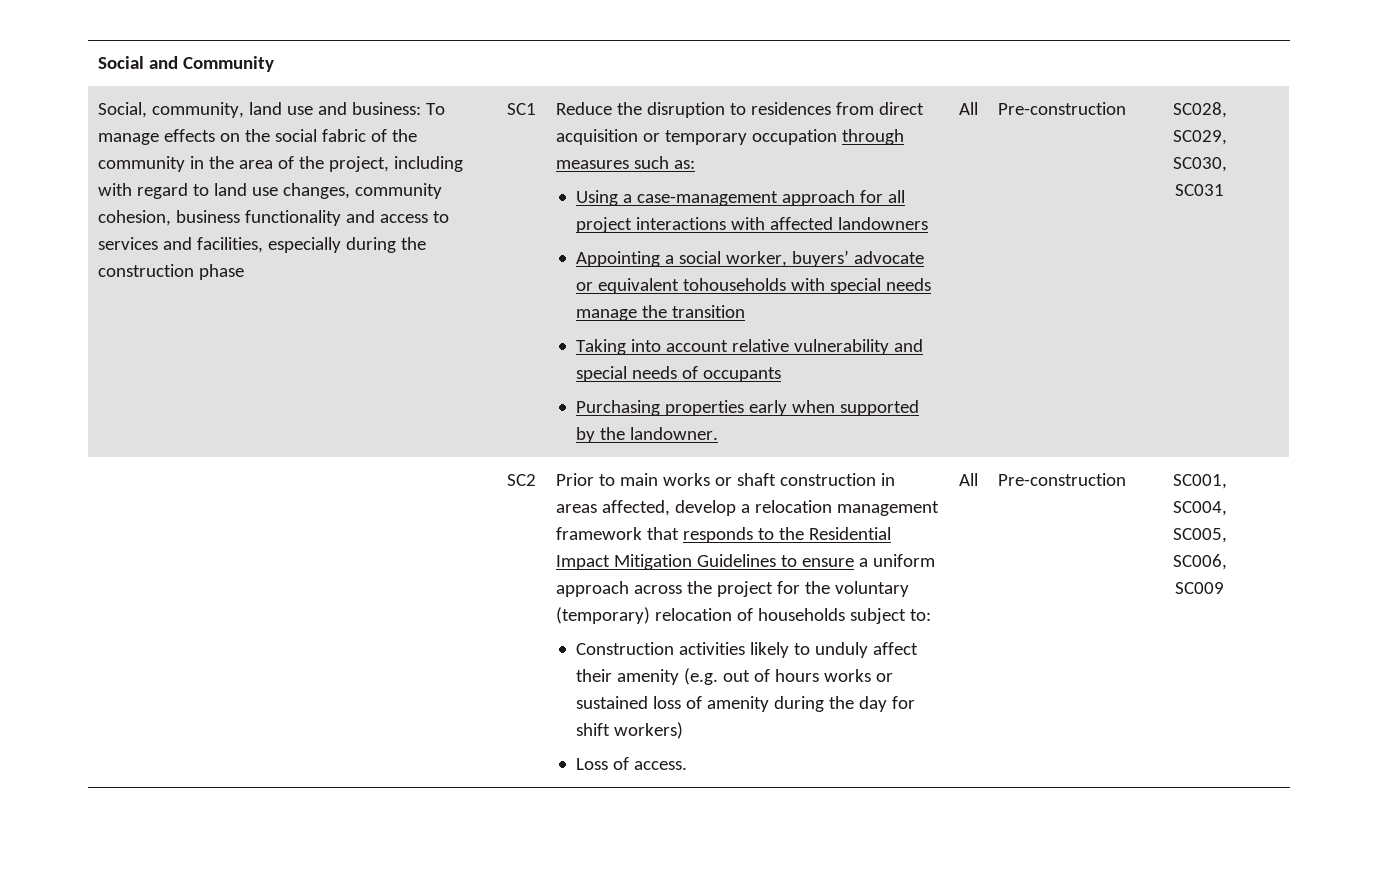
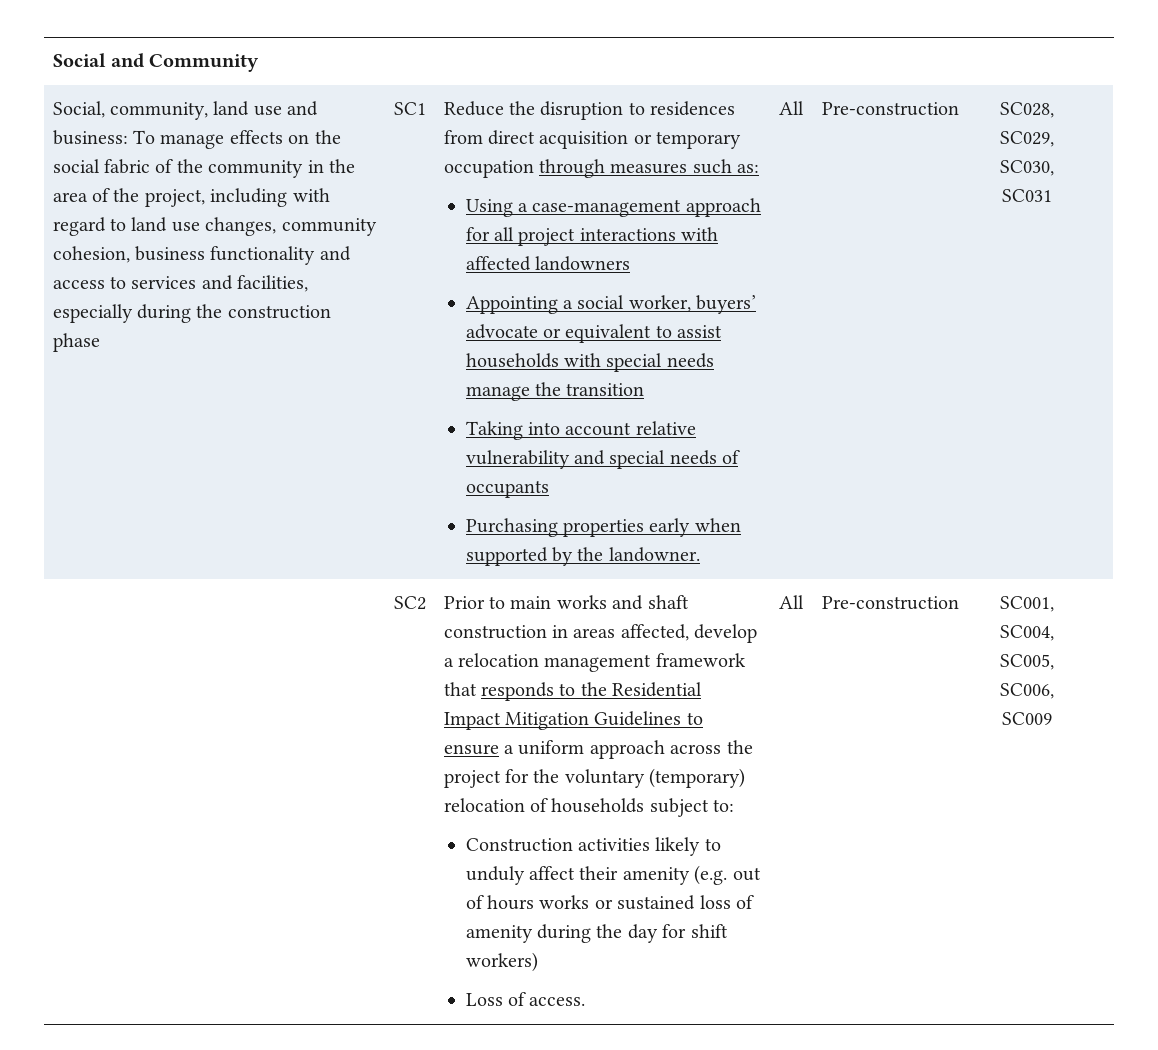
[683,278,787,291] tohouseholds -> [655,325,723,338] [465,353,559,368] to assist households
[714,477,732,486] or -> [612,595,644,610] and

